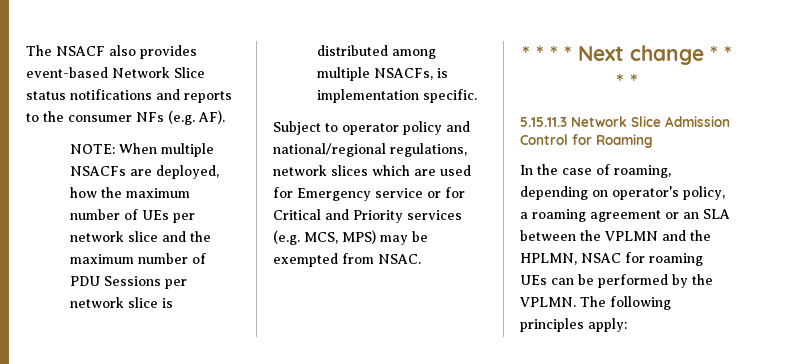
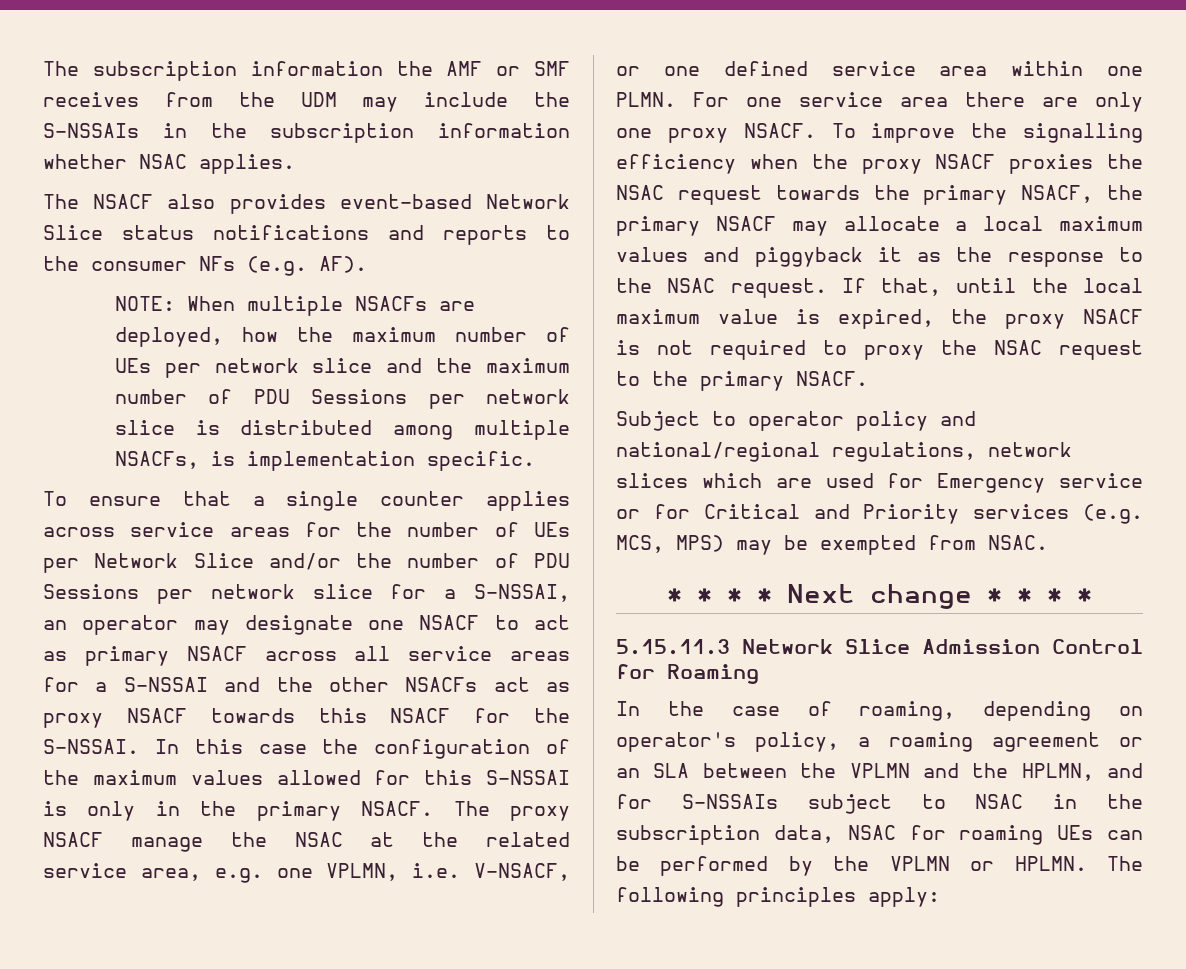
[26,45,52,56] The -> [43,61,570,81] [43,92,570,112] [43,123,570,143] [43,154,295,174] [43,194,79,209] The subscription information the AMF or SMF receives from the UDM may include the S-NSSAIs in the subscription information whether NSAC applies. // The
(477, 96) none -> [43,491,570,511] [43,522,570,537] [43,553,570,573] [43,584,570,604] [43,615,570,635] [43,646,570,666] [43,677,570,692] [43,708,570,728] [43,739,570,759] [43,770,570,785] [43,801,570,821] [43,832,570,852] [43,863,570,883] [616,61,1143,76] [616,92,1143,112] [616,123,1143,143] [616,154,1143,174] [616,185,1143,205] [616,216,1143,236] [616,247,1143,267] [616,278,1143,298] [616,309,1143,329] [616,340,1143,360] [616,371,868,391] // To ensure that a single counter applies across service areas for the number of UEs per Network Slice and/or the number of PDU Sessions per network slice for a S-NSSAI, an operator may designate one NSACF to act as primary NSACF across all service areas for a S-NSSAI and the other NSACFs act as proxy NSACF towards this NSACF for the S-NSSAI. In this case the configuration of the maximum values allowed for this S-NSSAI is only in the primary NSACF. The proxy NSACF manage the NSAC at the related service area, e.g. one VPLMN, i.e. V-NSACF, or one defined service area within one PLMN. For one service area there are only one proxy NSACF. To improve the signalling efficiency when the proxy NSACF proxies the NSAC request towards the primary NSACF, the primary NSACF may allocate a local maximum values and piggyback it as the response to the NSAC request. If that, until the local maximum value is expired, the proxy NSACF is not required to proxy the NSAC request to the primary NSACF.
(577, 259) none -> [1107,763,1143,778] [616,794,1143,814] [616,825,834,845] and for S-NSSAIs subject to NSAC in the subscription data,
[520,297,576,307] VPLMN. -> [889,856,1087,871] VPLMN or HPLMN.

